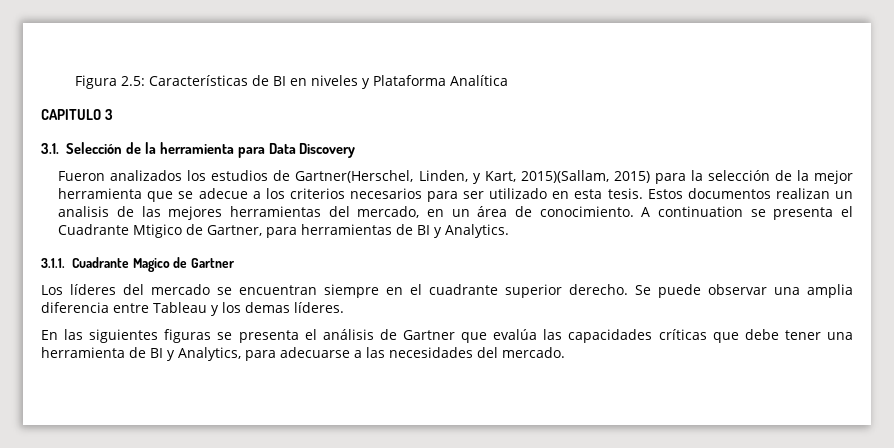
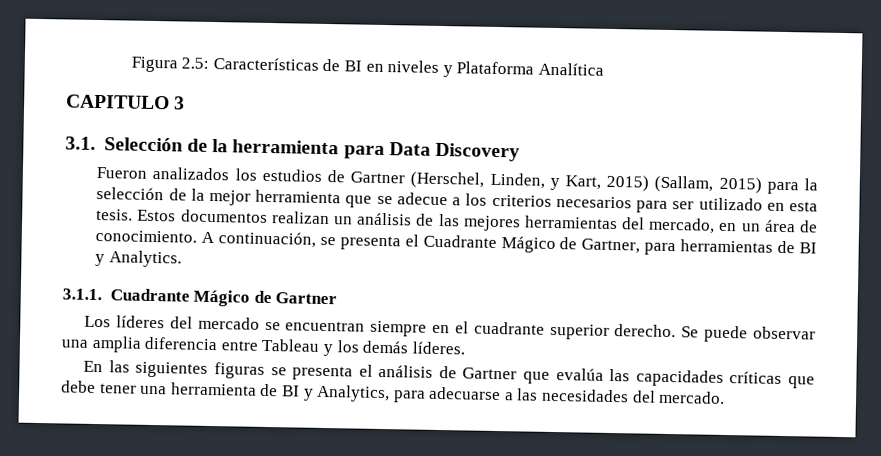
[295,170,414,183] Gartner(Herschel, -> [350,171,485,189] Gartner (Herschel,
[520,170,609,183] 2015)(Sallam, -> [606,174,714,193] 2015) (Sallam,
[58,206,110,217] analisis -> [357,212,413,226] análisis
[657,206,743,217] continuation -> [218,231,317,248] continuación,
[133,224,183,238] Mtigico -> [500,236,556,254] Mágico
[132,258,170,272] Magico -> [193,289,251,307] Mágico
[244,302,290,313] demas -> [362,340,410,354] demás

